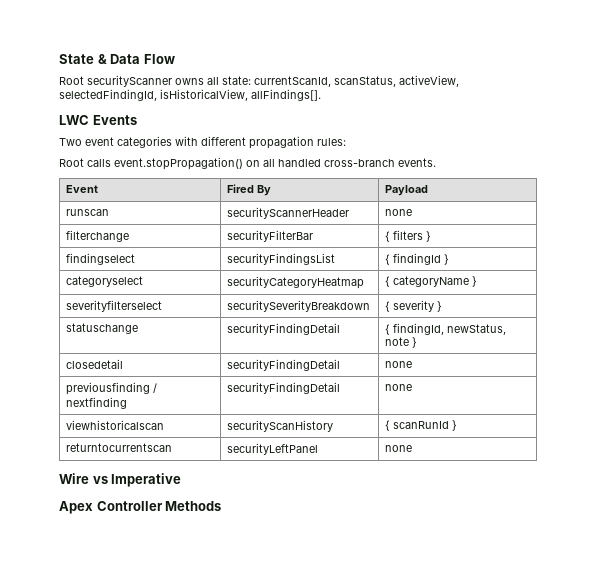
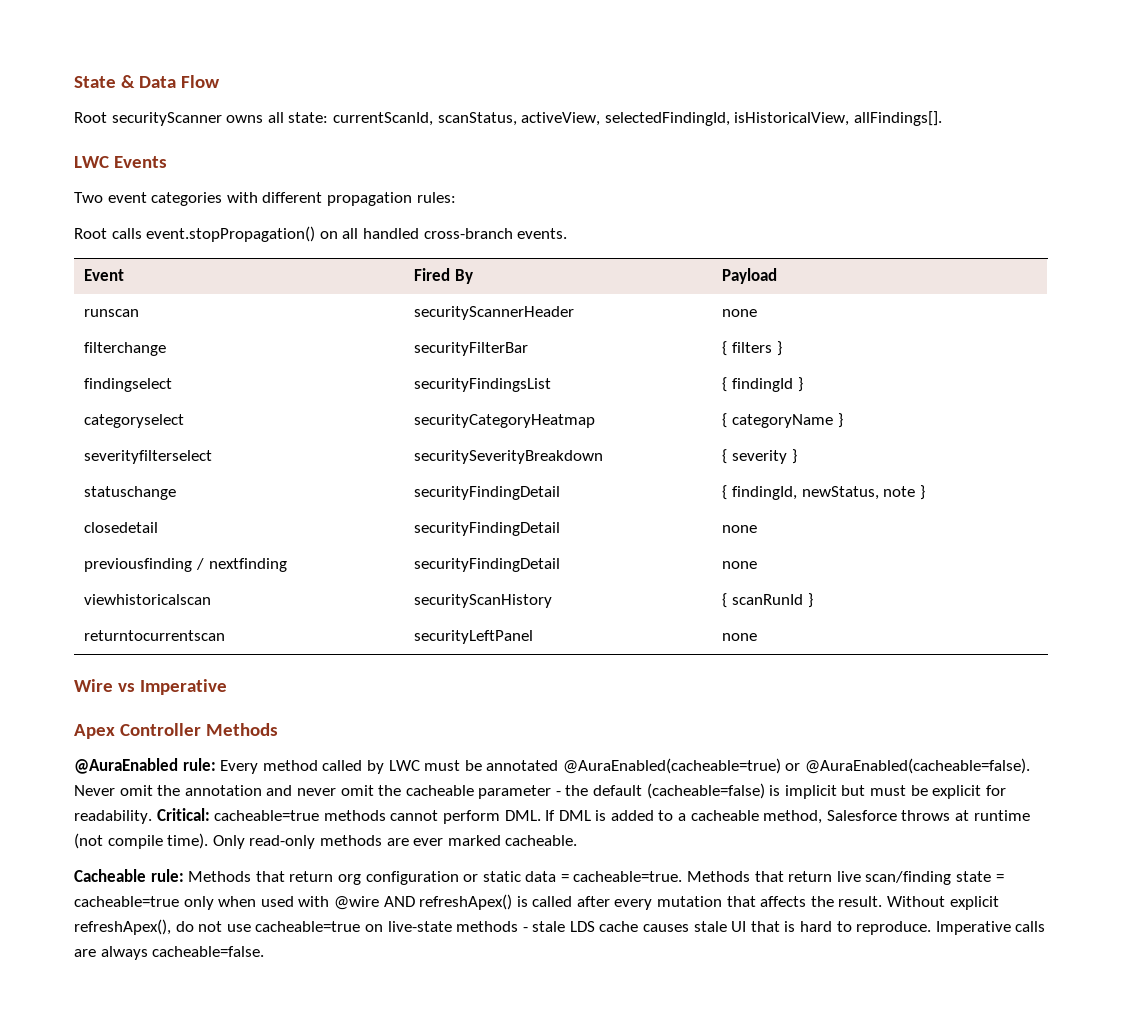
(222, 506) none -> [74,758,1031,774] [74,783,1006,799] [74,808,1030,824] [74,833,578,849] [74,869,1004,885] [74,894,999,910] [74,919,1046,935] [74,946,265,960] // @AuraEnabled rule: Every method called by LWC must be annotated @AuraEnabled(cacheable=true) or @AuraEnabled(cacheable=false). Never omit the annotation and never omit the cacheable parameter - the default (cacheable=false) is implicit but must be explicit for readability. Critical: cacheable=true methods cannot perform DML. If DML is added to a cacheable method, Salesforce throws at runtime (not compile time). Only read-only methods are ever marked cacheable. // Cacheable rule: Methods that return org configuration or static data = cacheable=true. Methods that return live scan/finding state = cacheable=true only when used with @wire AND refreshApex() is called after every mutation that affects the result. Without explicit refreshApex(), do not use cacheable=true on live-state methods - stale LDS cache causes stale UI that is hard to reproduce. Imperative calls are always cacheable=false.

